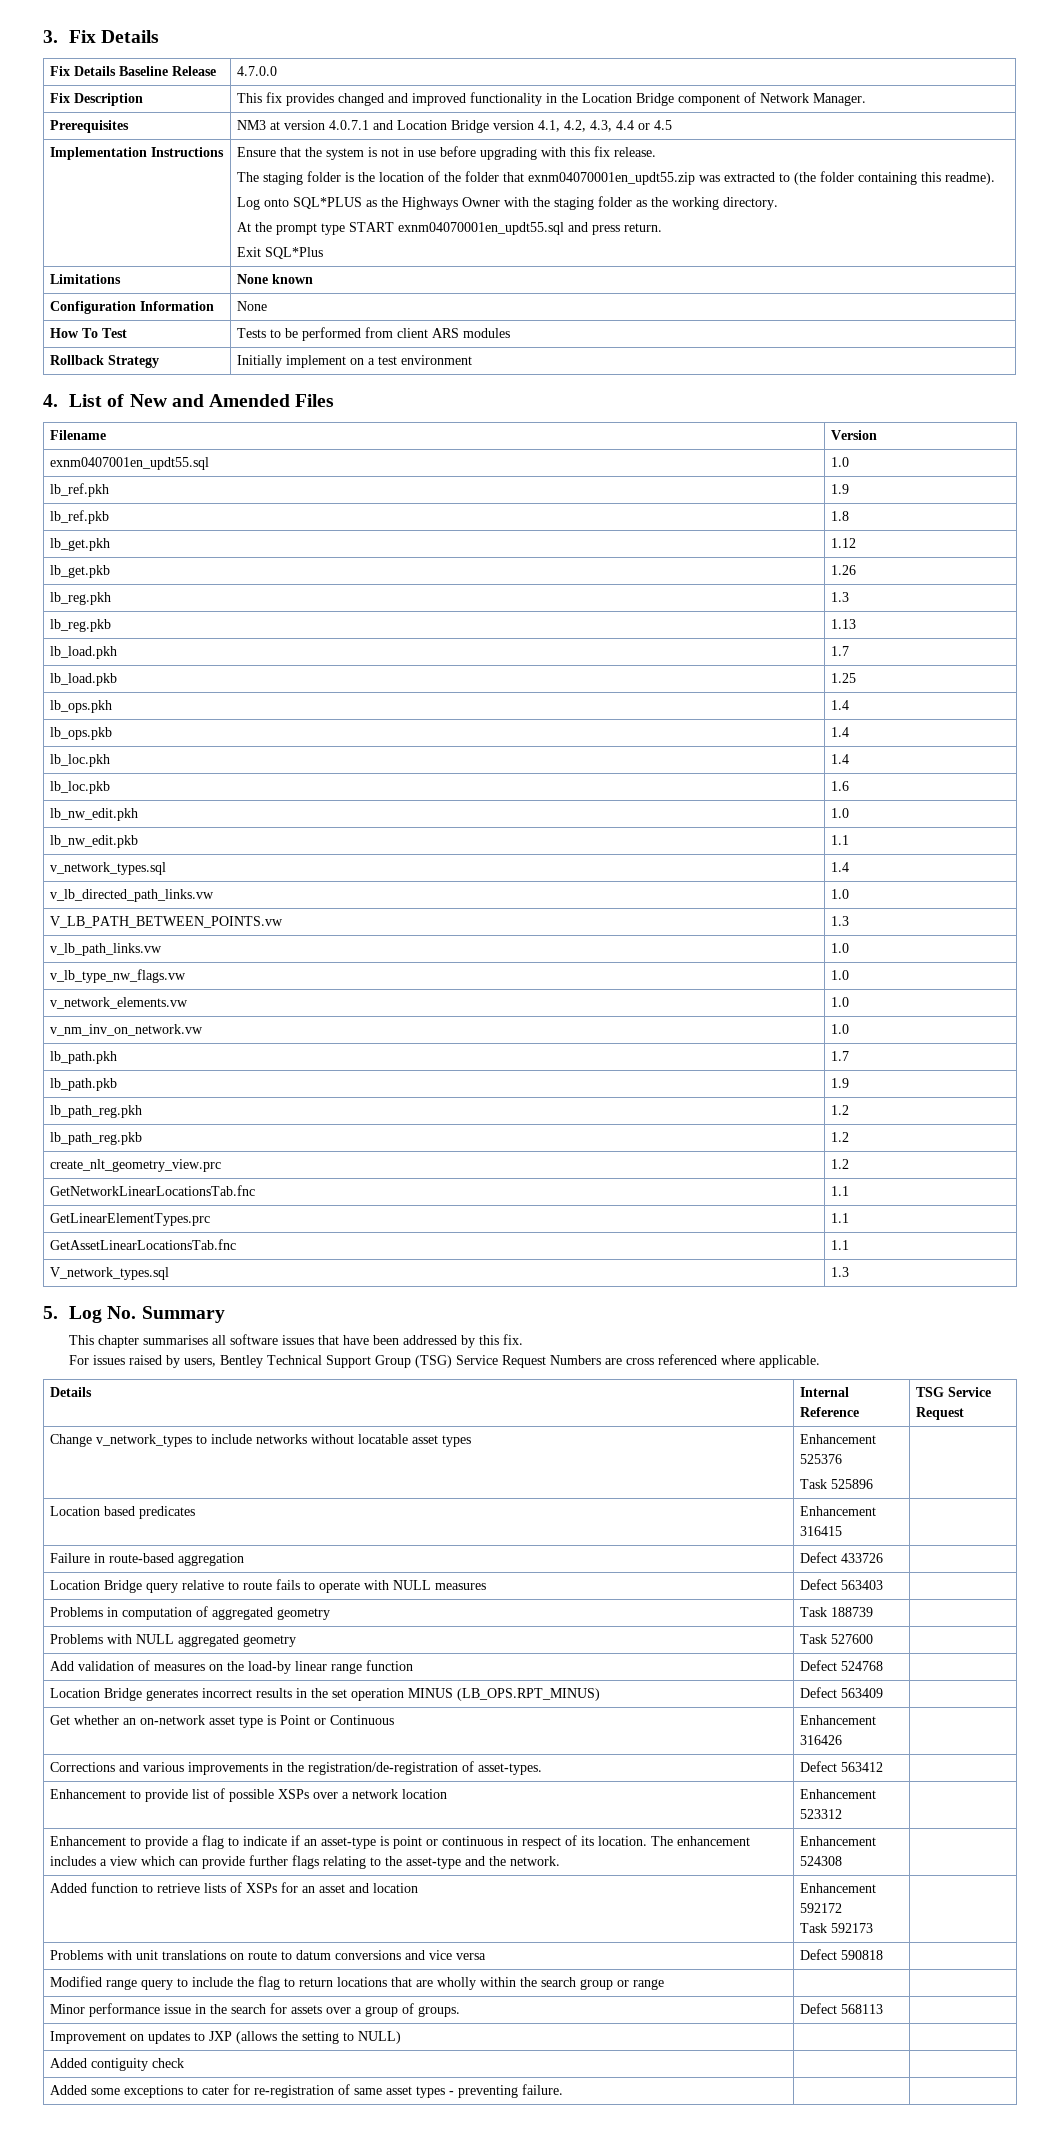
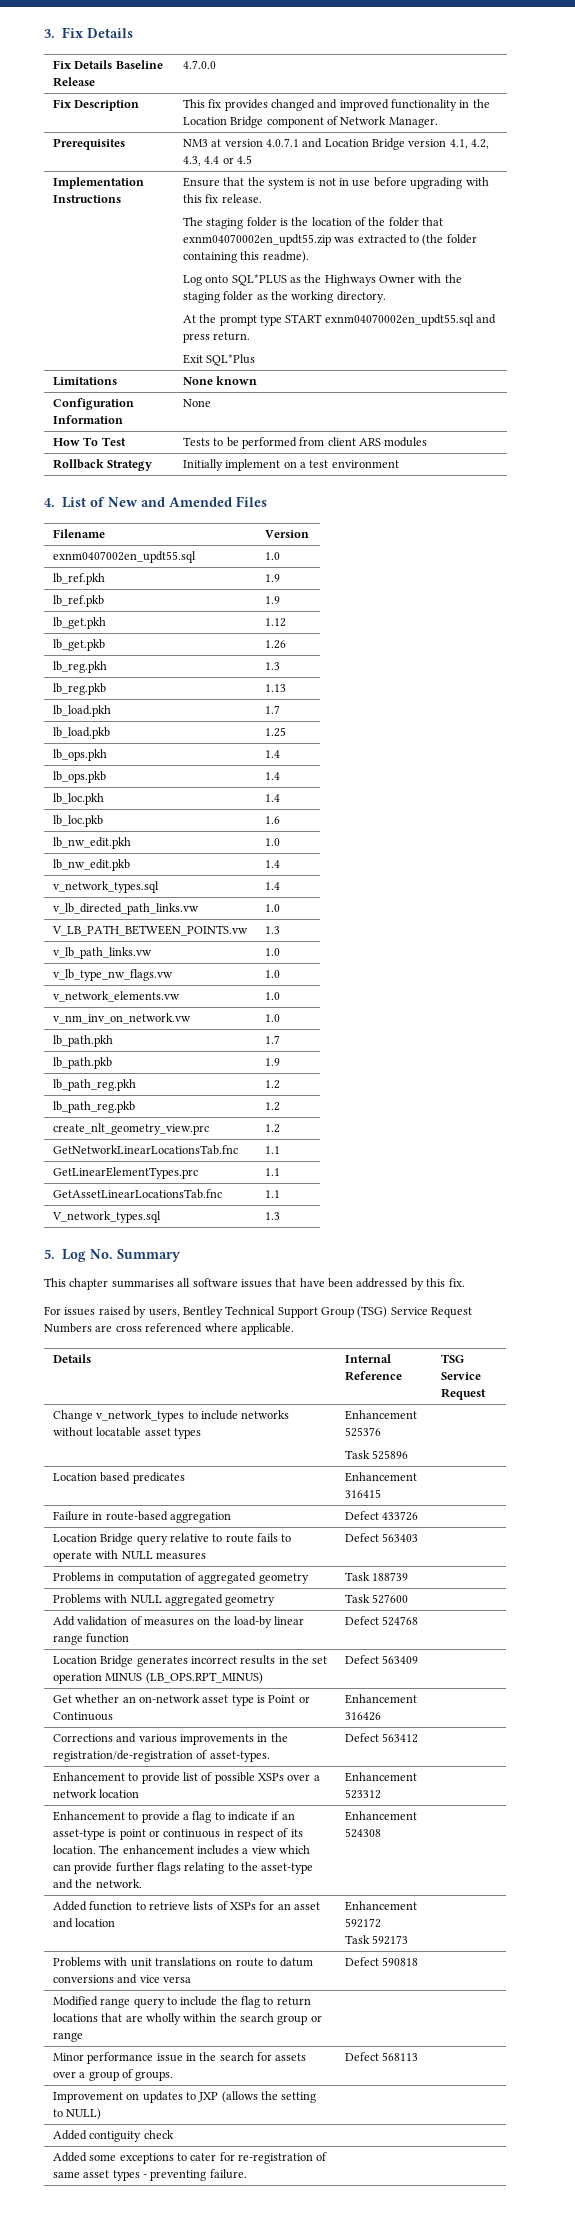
[527,172,695,185] exnm04070001en_updt55.zip -> [182,234,331,246] exnm04070002en_updt55.zip
[397,222,564,235] exnm04070001en_updt55.sql -> [324,314,474,326] exnm04070002en_updt55.sql
[49,457,209,470] exnm0407001en_updt55.sql -> [52,551,196,563] exnm0407002en_updt55.sql
[830,511,849,521] 1.8 -> [264,596,280,604] 1.9
[830,835,849,845] 1.1 -> [264,860,280,868] 1.4

